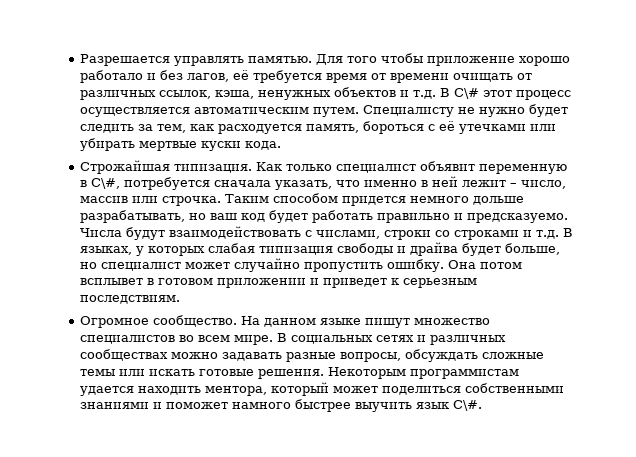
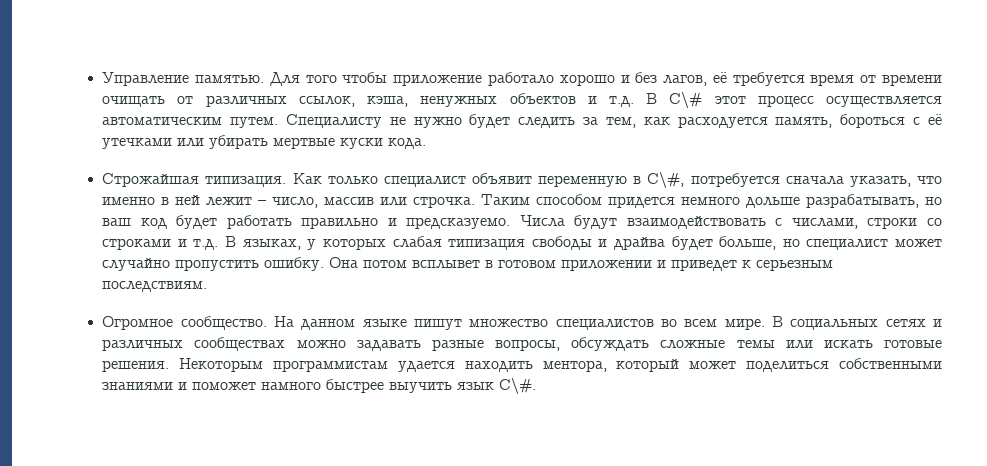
[80,54,245,66] Разрешается управлять -> [102,72,190,86] Управление
[519,56,571,66] [80,70,144,83] хорошо работало -> [487,72,615,86] работало хорошо

